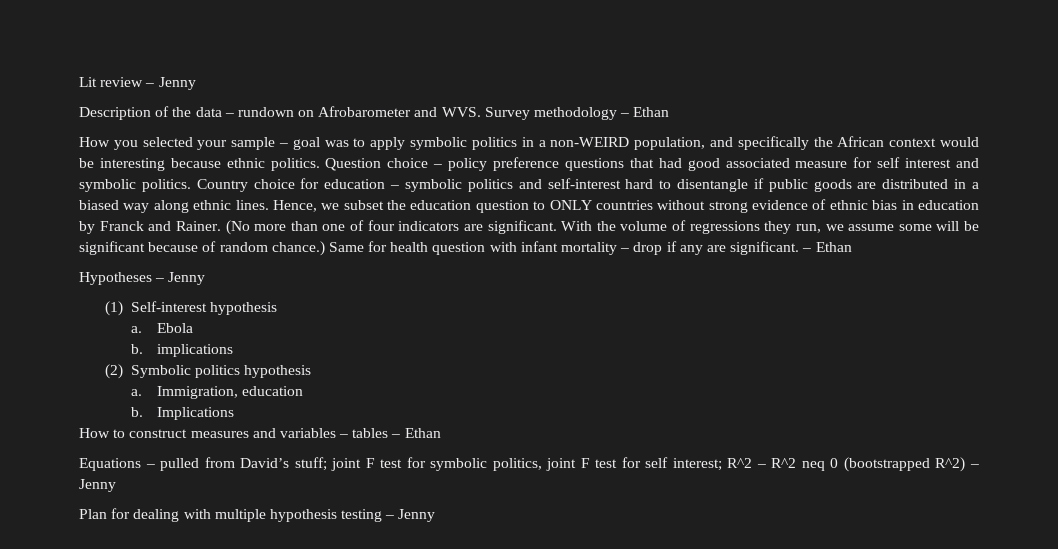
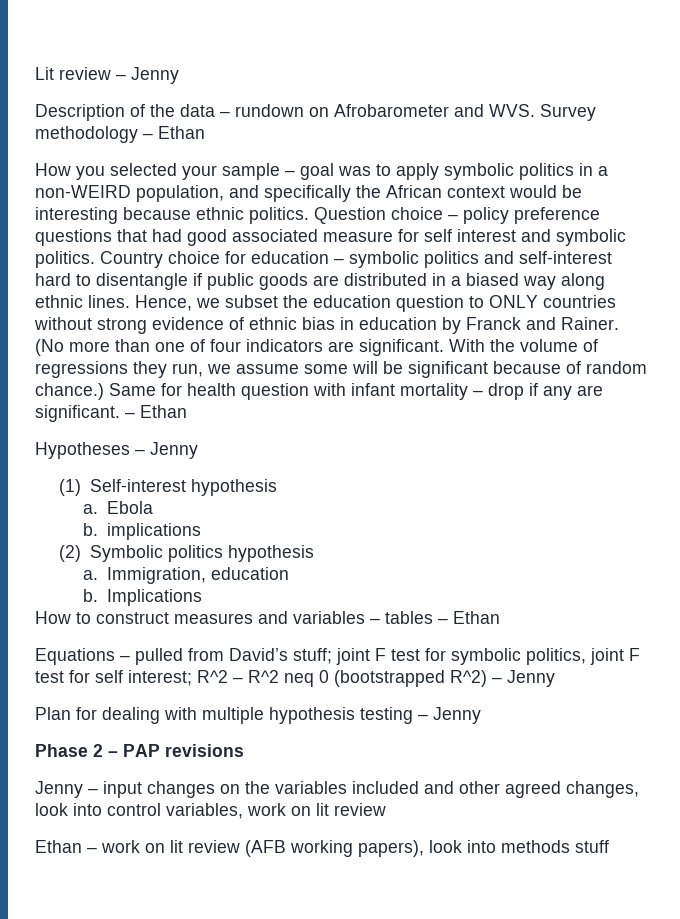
(436, 515) none -> [35,744,244,757] [35,781,639,798] [35,803,386,819] [35,840,609,857] // Phase 2 – PAP revisions // Jenny – input changes on the variables included and other agreed changes, look into control variables, work on lit review // Ethan – work on lit review (AFB working papers), look into methods stuff

